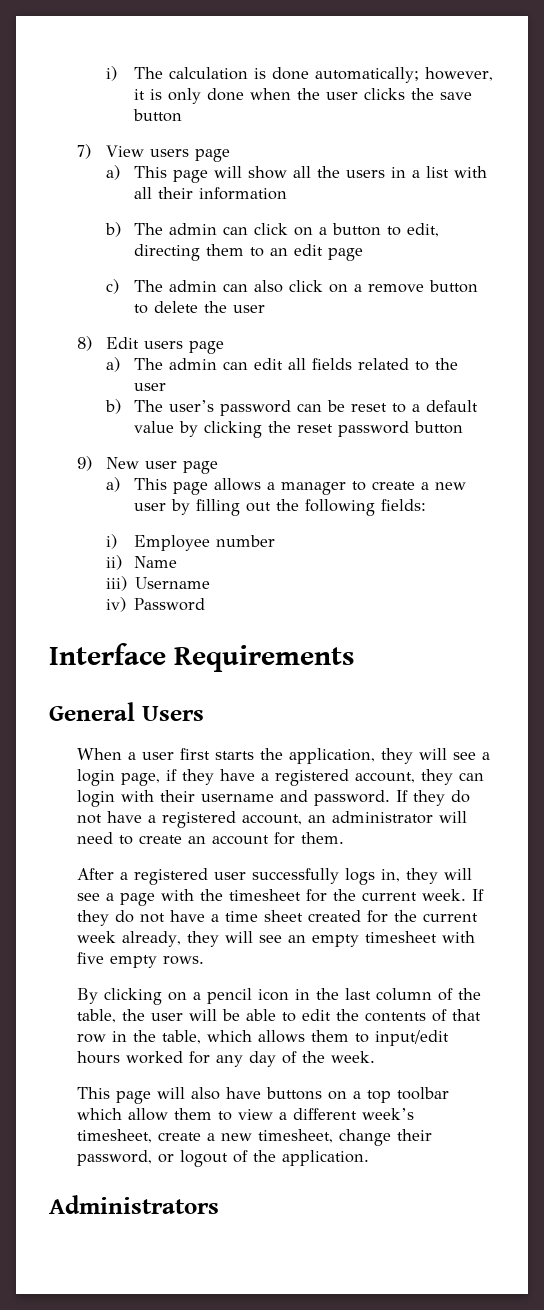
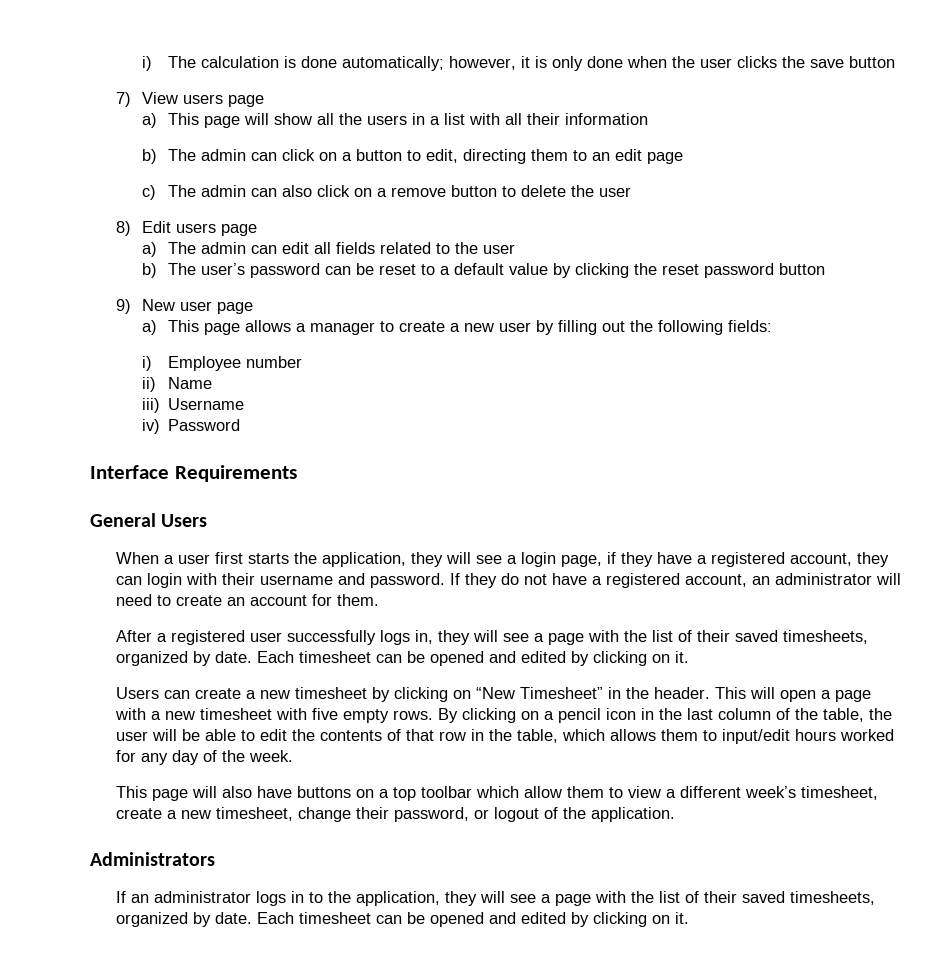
[229,889,485,902] [77,910,479,926] [77,931,360,947] timesheet for the current week. If they do not have a time sheet created for the current week already, they will see an empty -> [651,630,868,644] [115,651,689,666] [115,687,871,702] [114,708,195,720] list of their saved timesheets, organized by date. Each timesheet can be opened and edited by clicking on it. // Users can create a new timesheet by clicking on “New Timesheet” in the header. This will open a page with a new
(205, 960) // -> (433, 715) none
(219, 1204) none -> [115,891,875,906] [115,912,689,927] // If an administrator logs in to the application, they will see a page with the list of their saved timesheets, organized by date. Each timesheet can be opened and edited by clicking on it.

